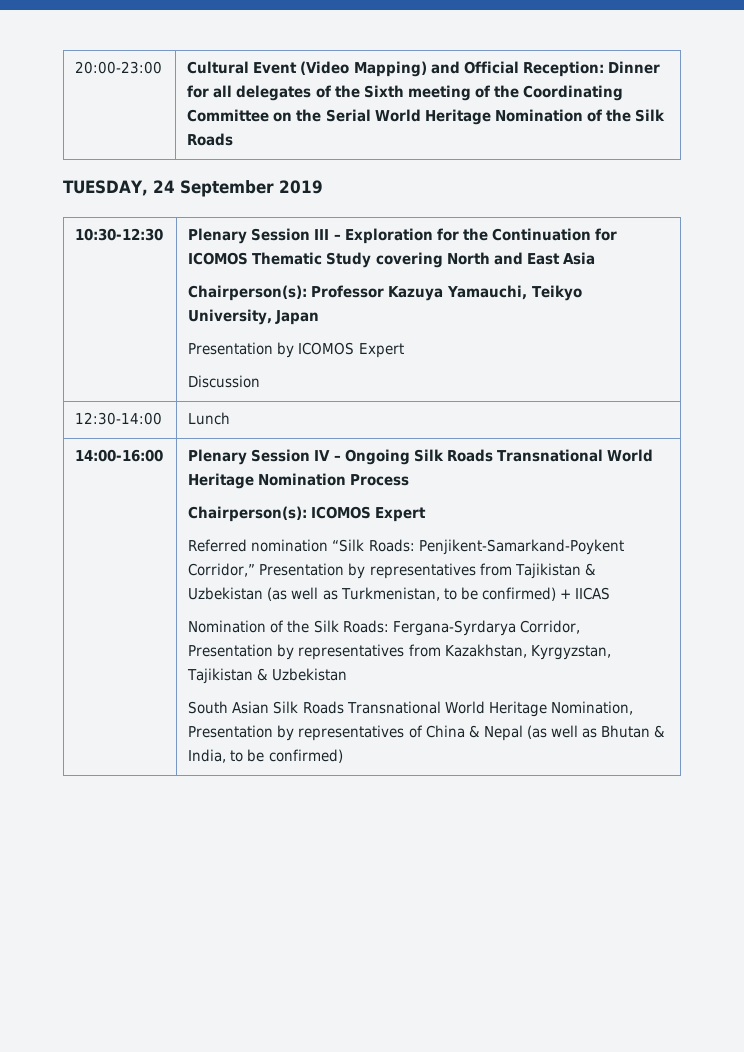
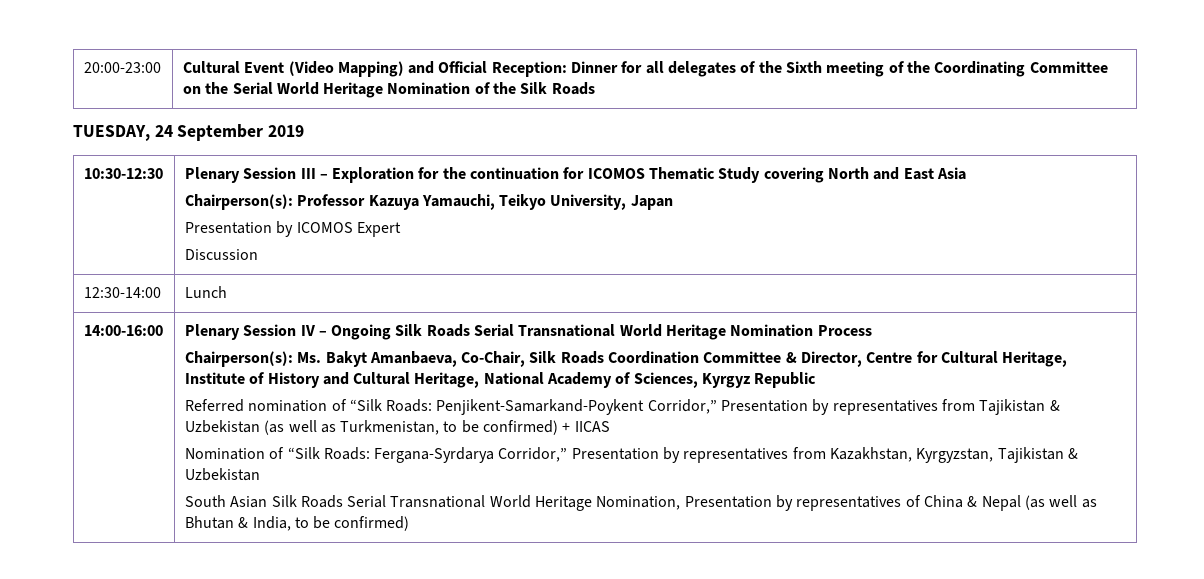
[491,228,591,241] Continuation -> [470,167,560,180] continuation
(493, 455) none -> [474,324,515,337] Serial
[311,506,427,522] ICOMOS Expert -> [297,351,1068,367] [184,372,817,388] Ms. Bakyt Amanbaeva, Co-Chair, Silk Roads Coordination Committee & Director, Centre for Cultural Heritage, Institute of History and Cultural Heritage, National Academy of Sciences, Kyrgyz Republic
(329, 545) none -> [331,399,347,411] of
[287,620,339,633] the Silk -> [287,447,320,459] “Silk
[519,620,580,634] Corridor, -> [498,447,568,462] Corridor,”
(344, 707) none -> [347,495,387,508] Serial

